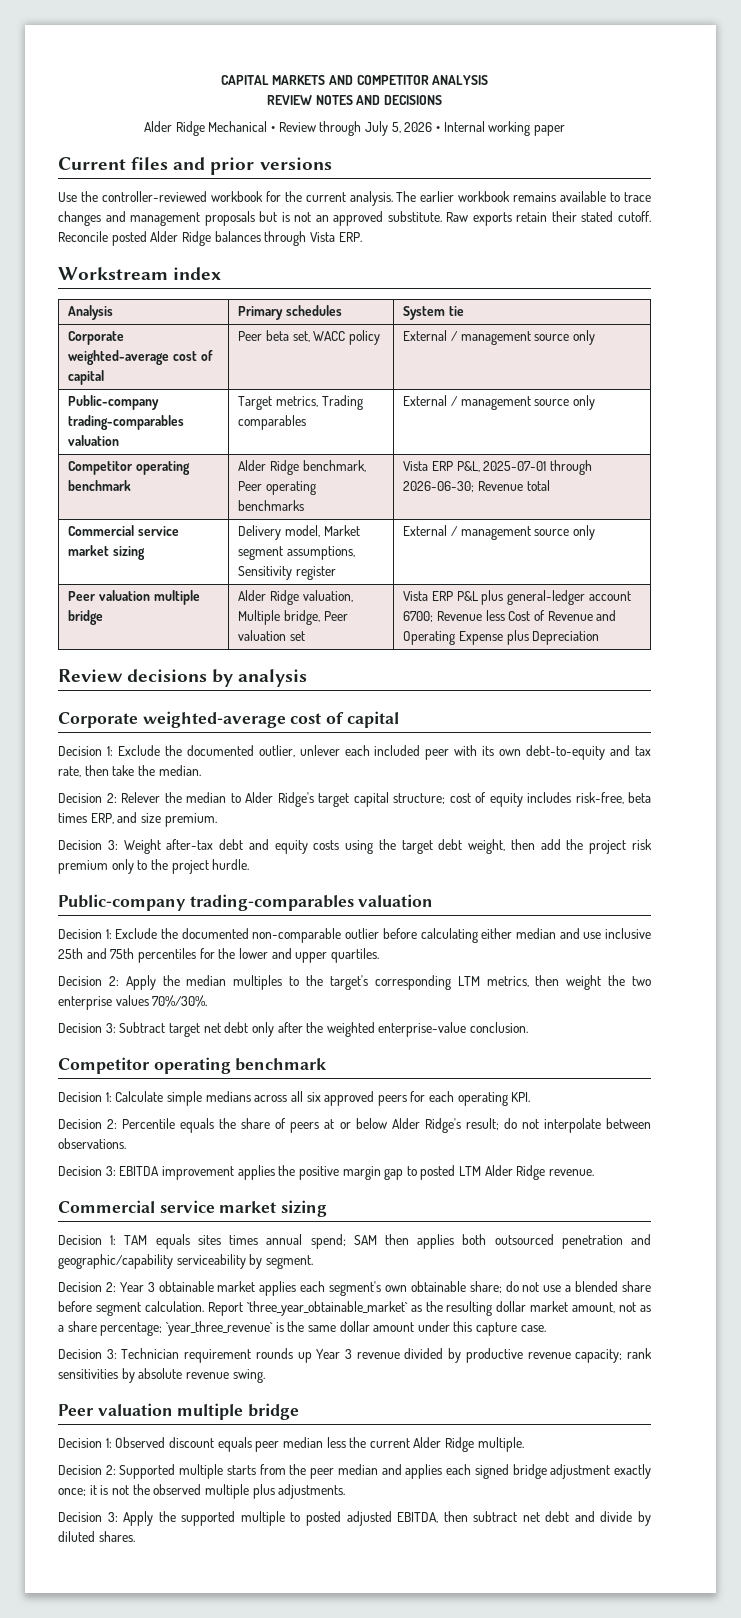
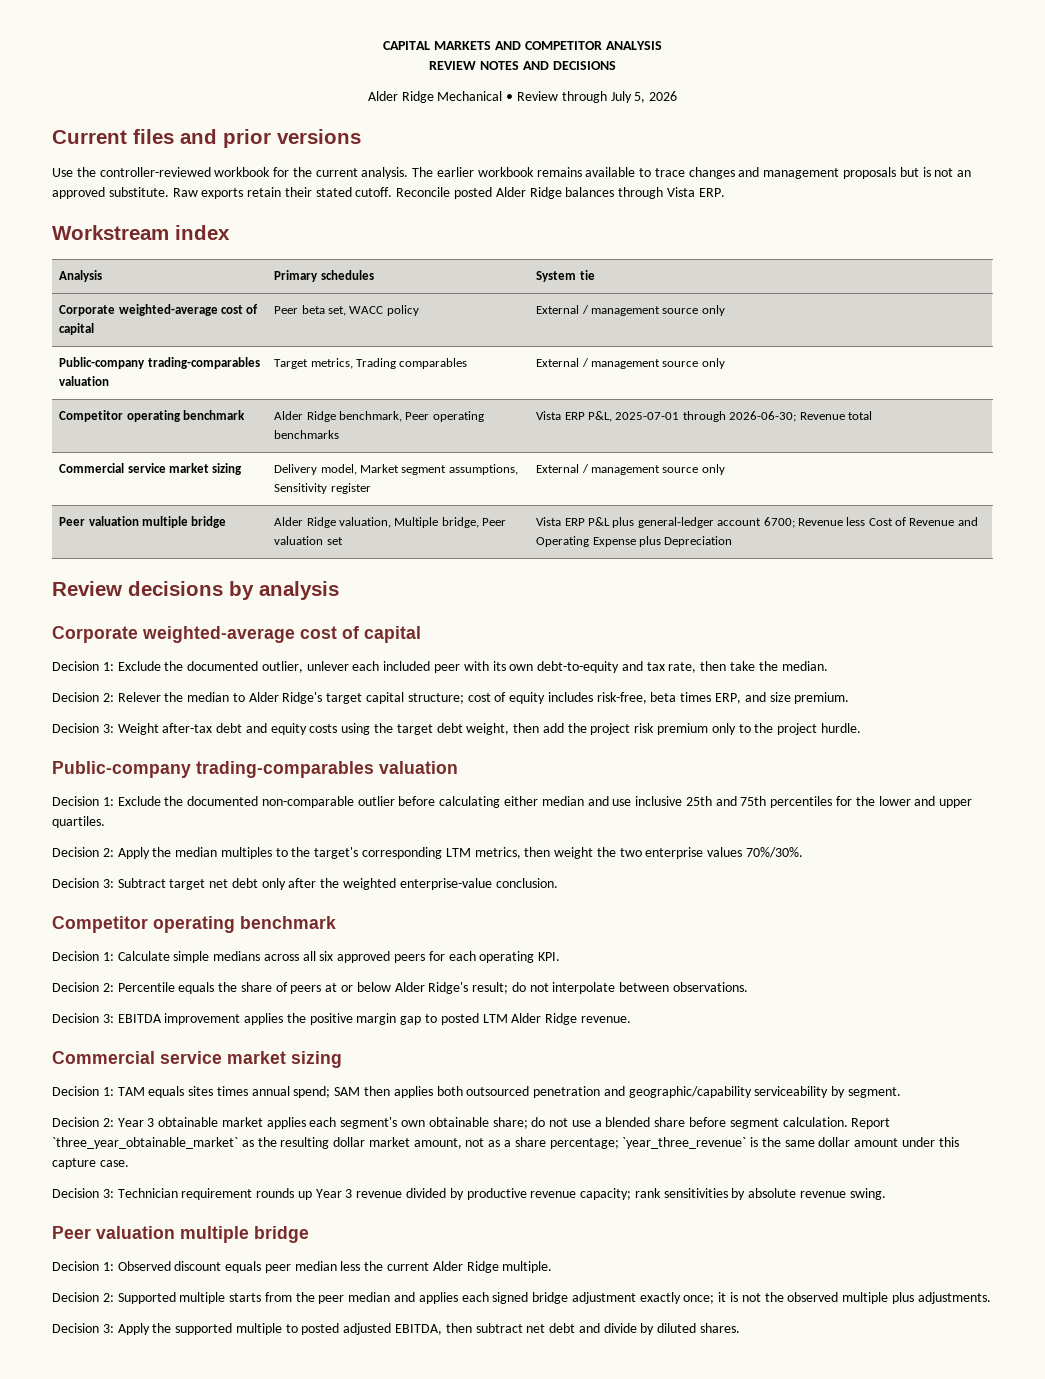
[435,121,565,136] • Internal working paper -> (678, 96) none

